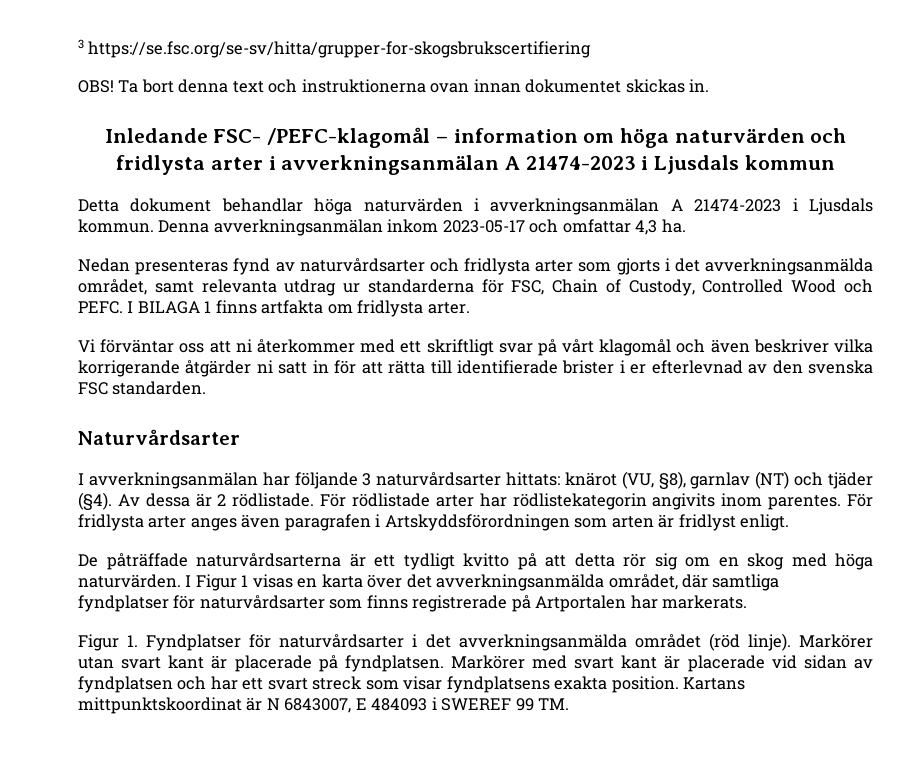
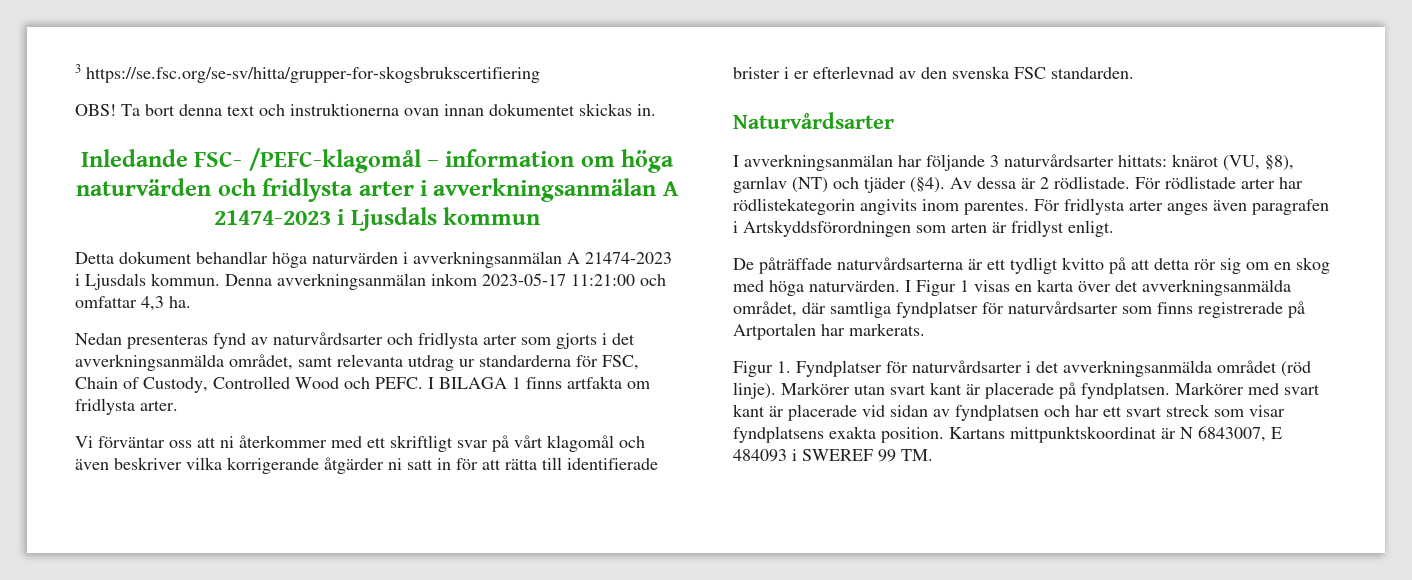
(525, 226) none -> [571,274,635,286] 11:21:00

